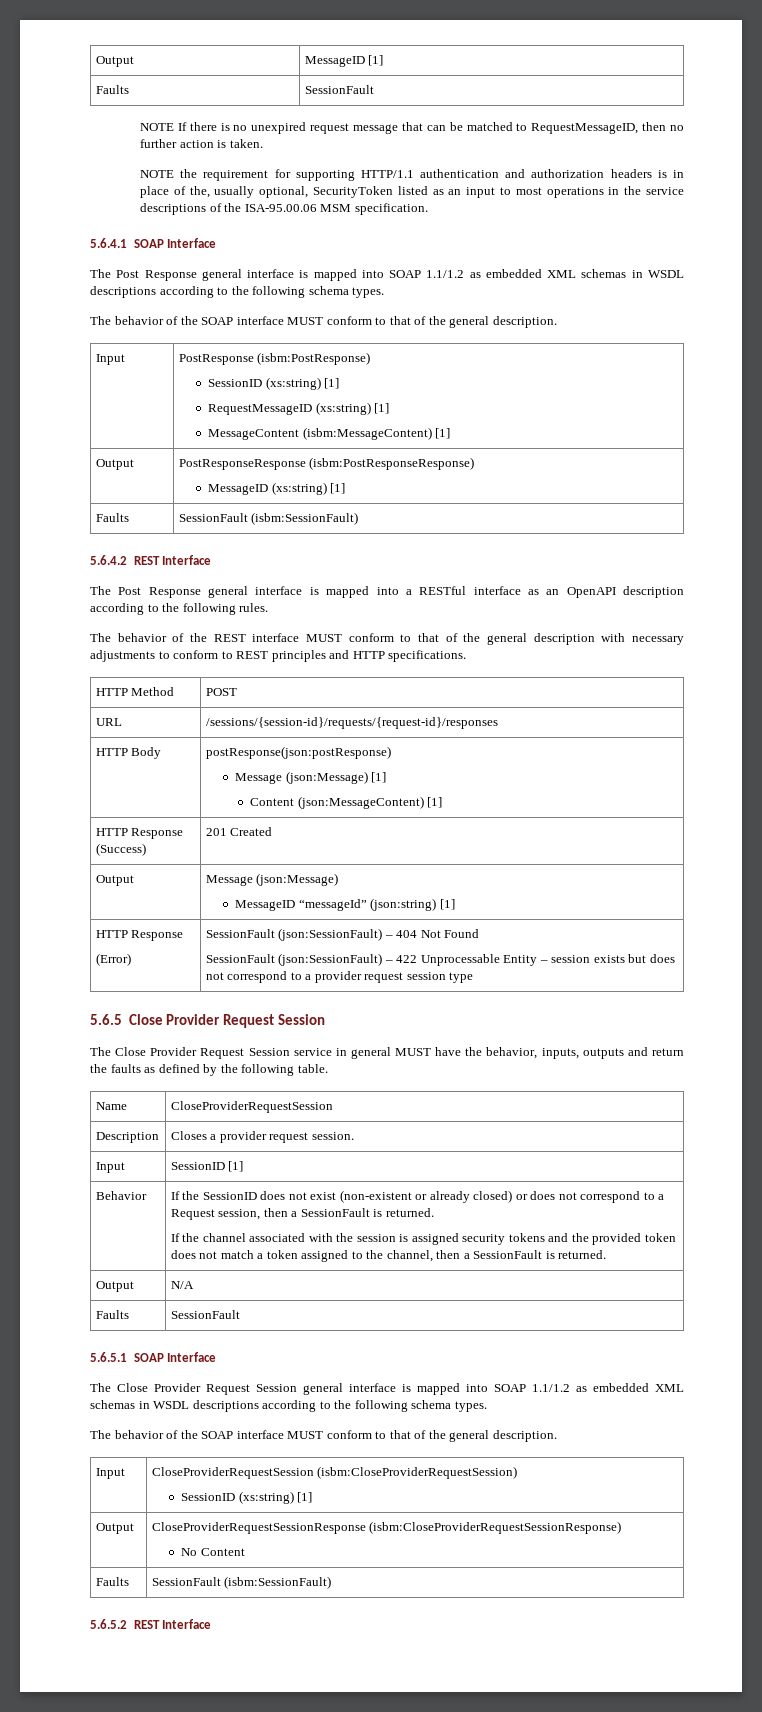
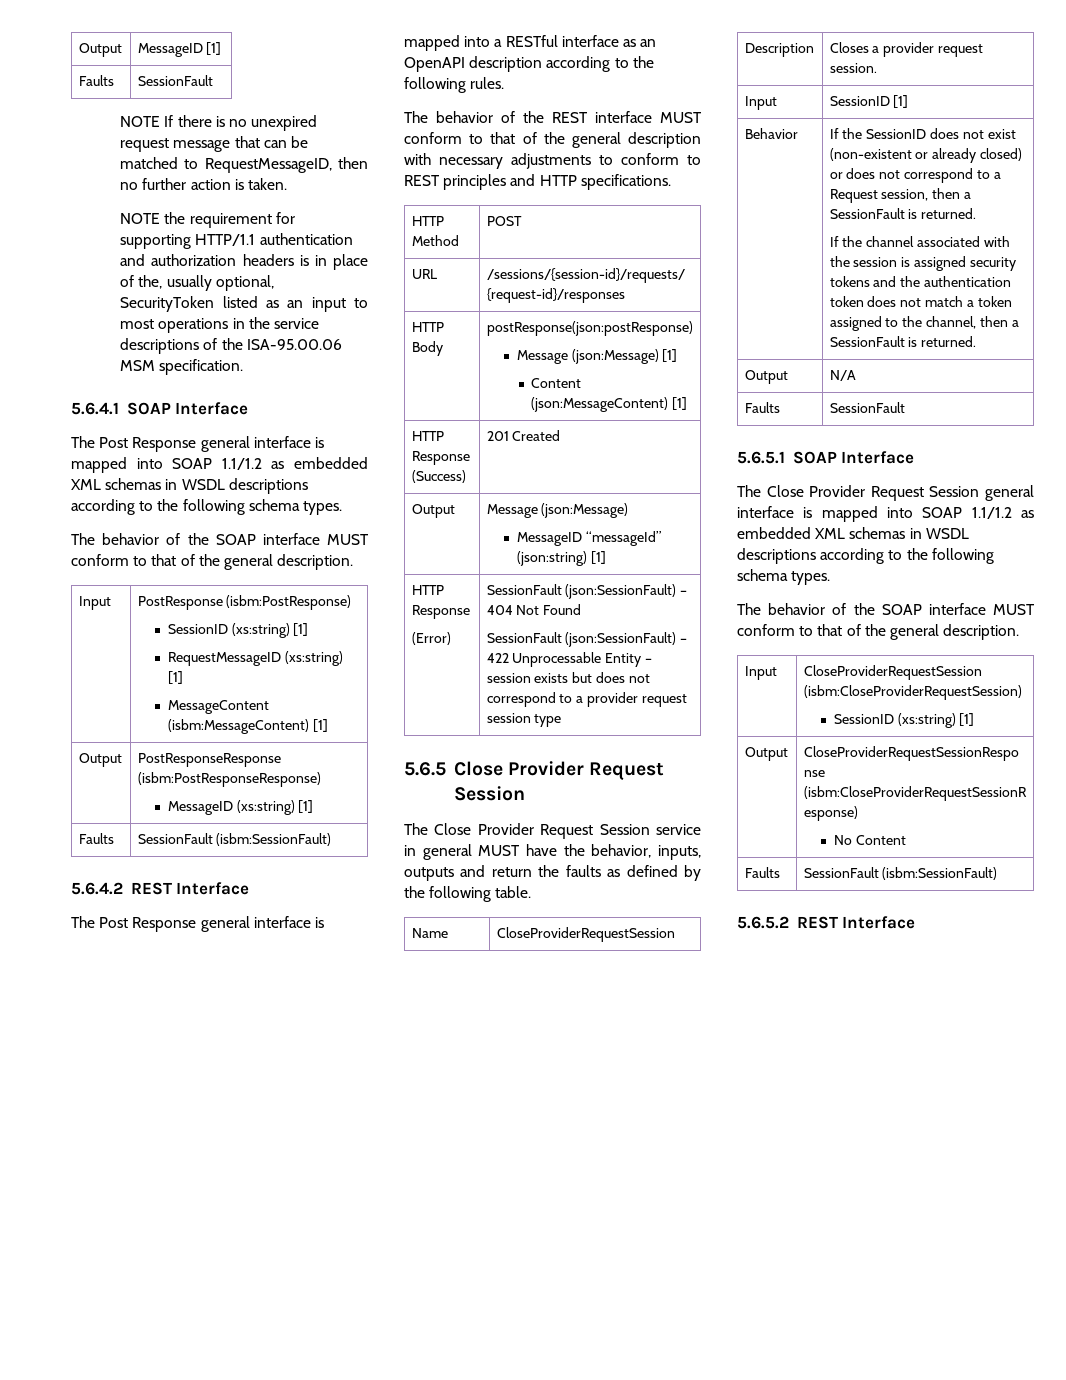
[592,1233,642,1245] provided -> [923,276,1011,287] authentication

